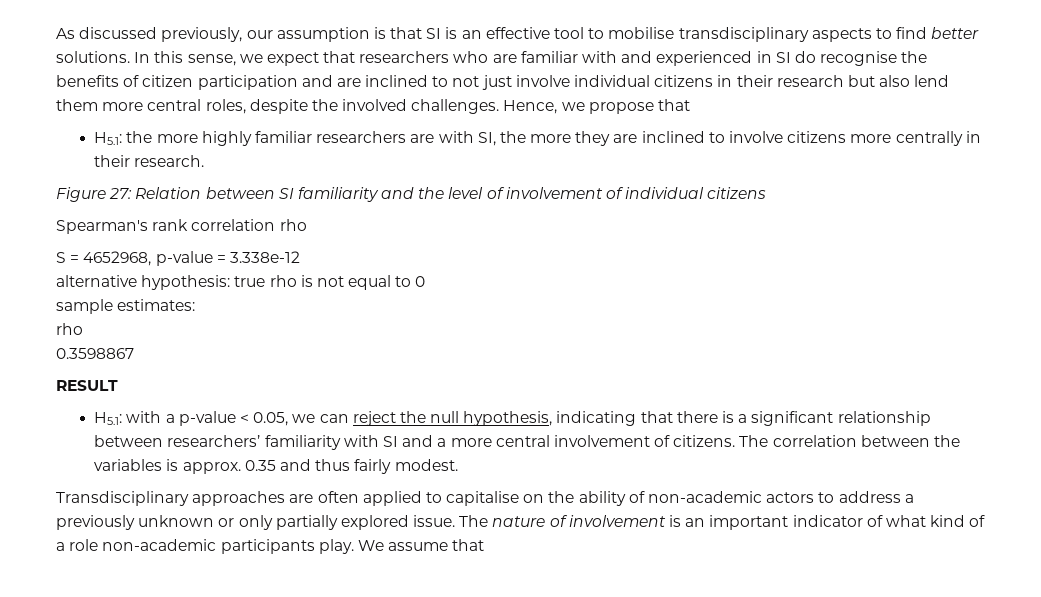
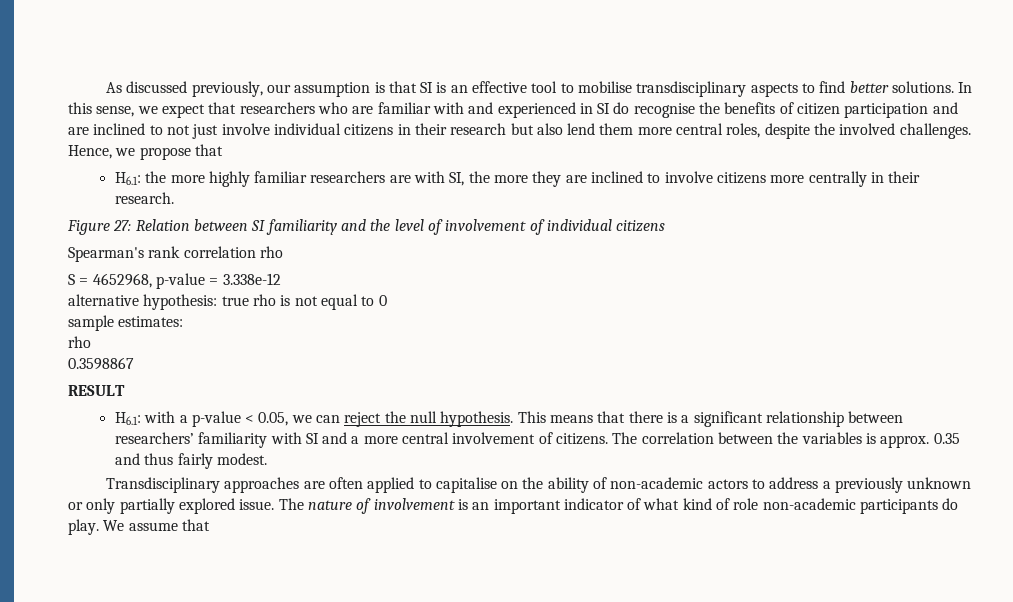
[94,132,123,145] H5.1: -> [114,172,141,185] H6.1:
[94,412,123,425] H5.1: -> [114,412,141,425] H6.1:
[463,411,637,426] hypothesis, indicating -> [440,411,594,427] hypothesis. This means
[56,542,65,551] a -> (731, 504) none
(315, 546) none -> [942,498,959,510] do

